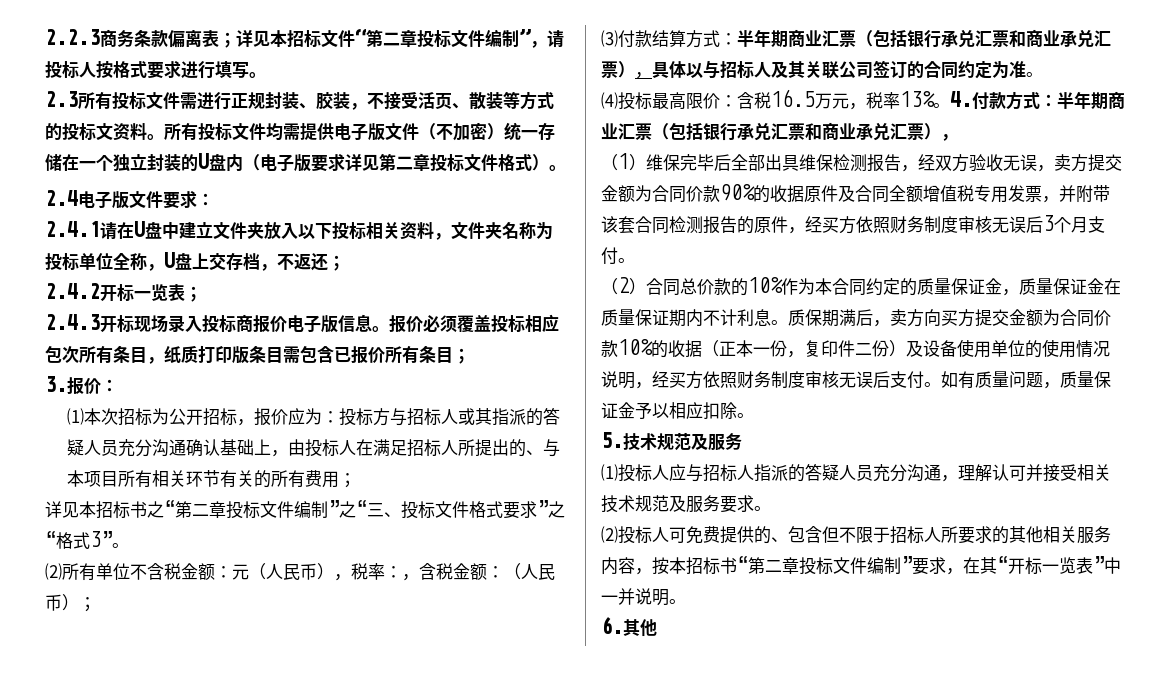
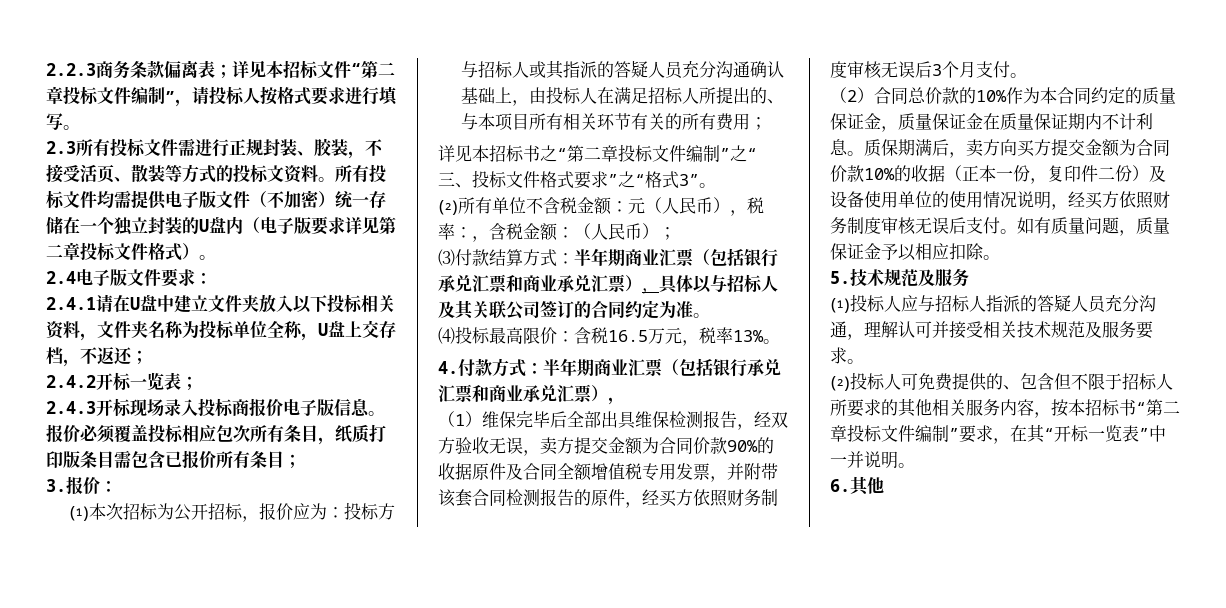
(950, 105) none -> (780, 341) //

